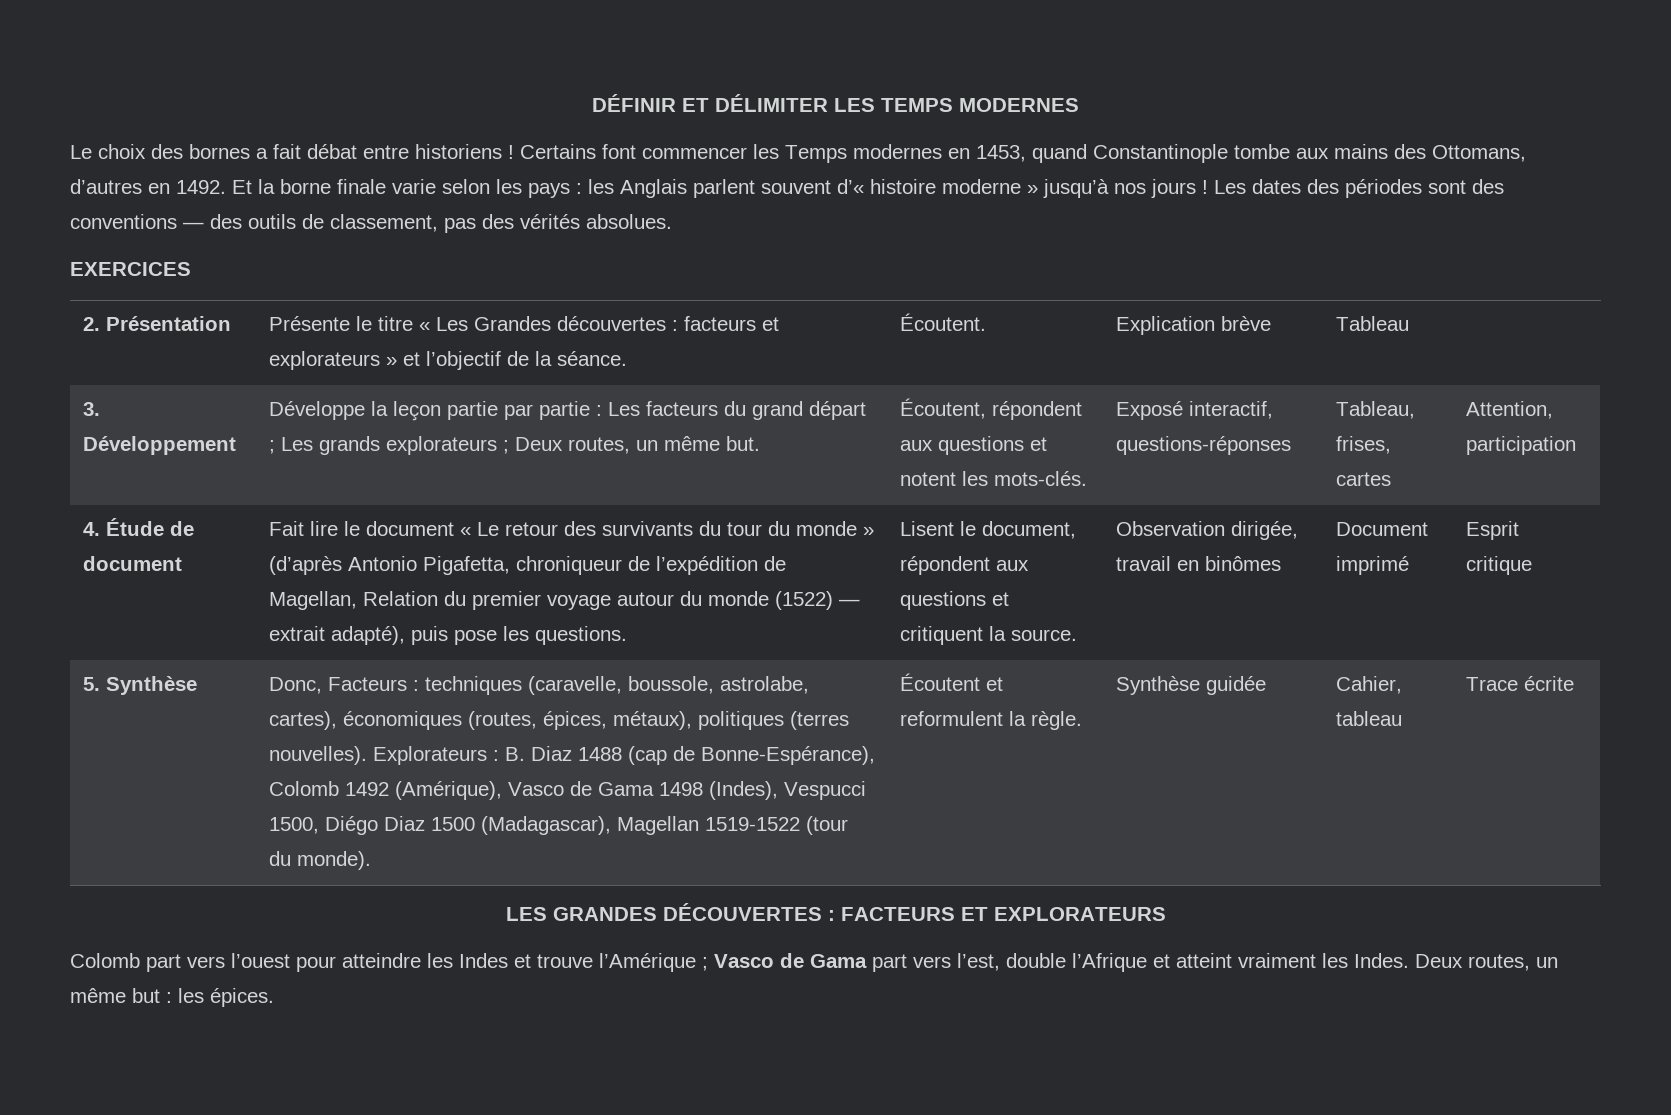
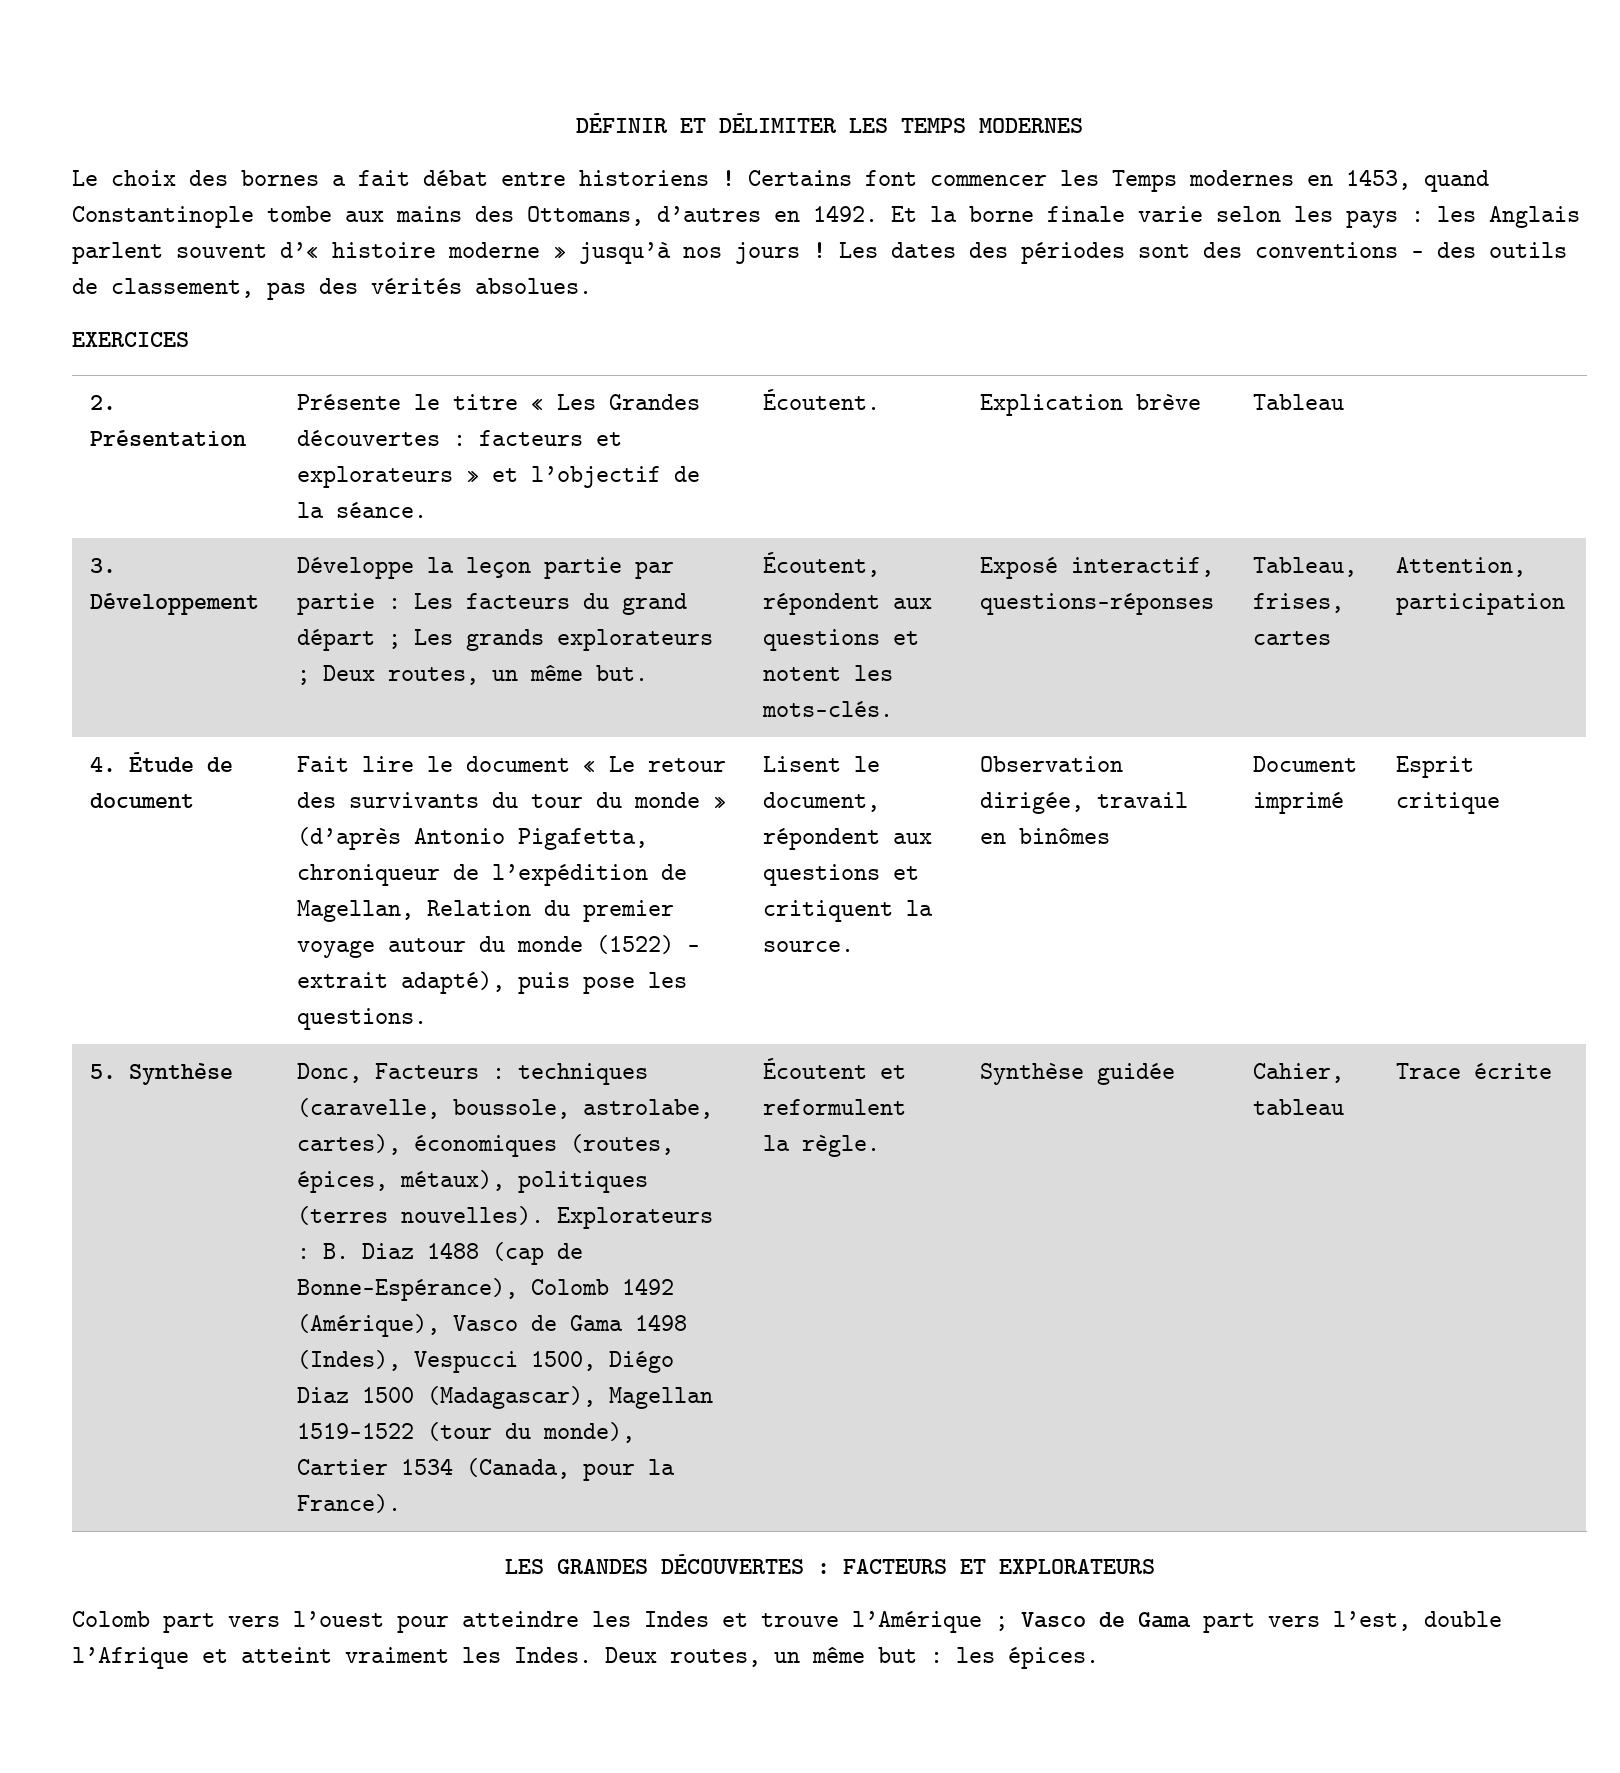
[296,851,371,870] monde). -> [543,1422,636,1443] [297,1458,676,1481] [297,1494,402,1513] monde), Cartier 1534 (Canada, pour la France).

